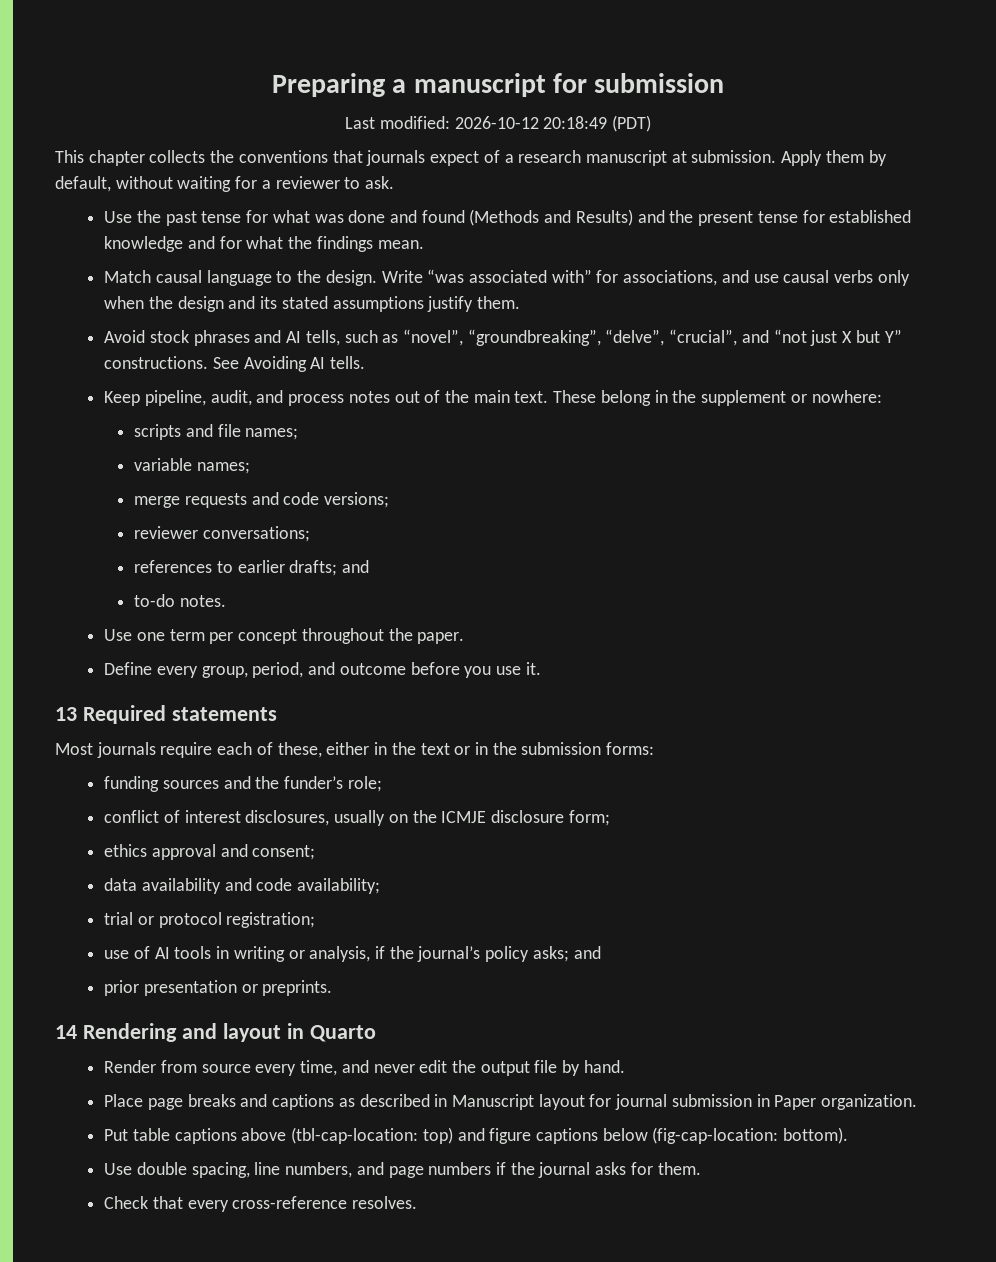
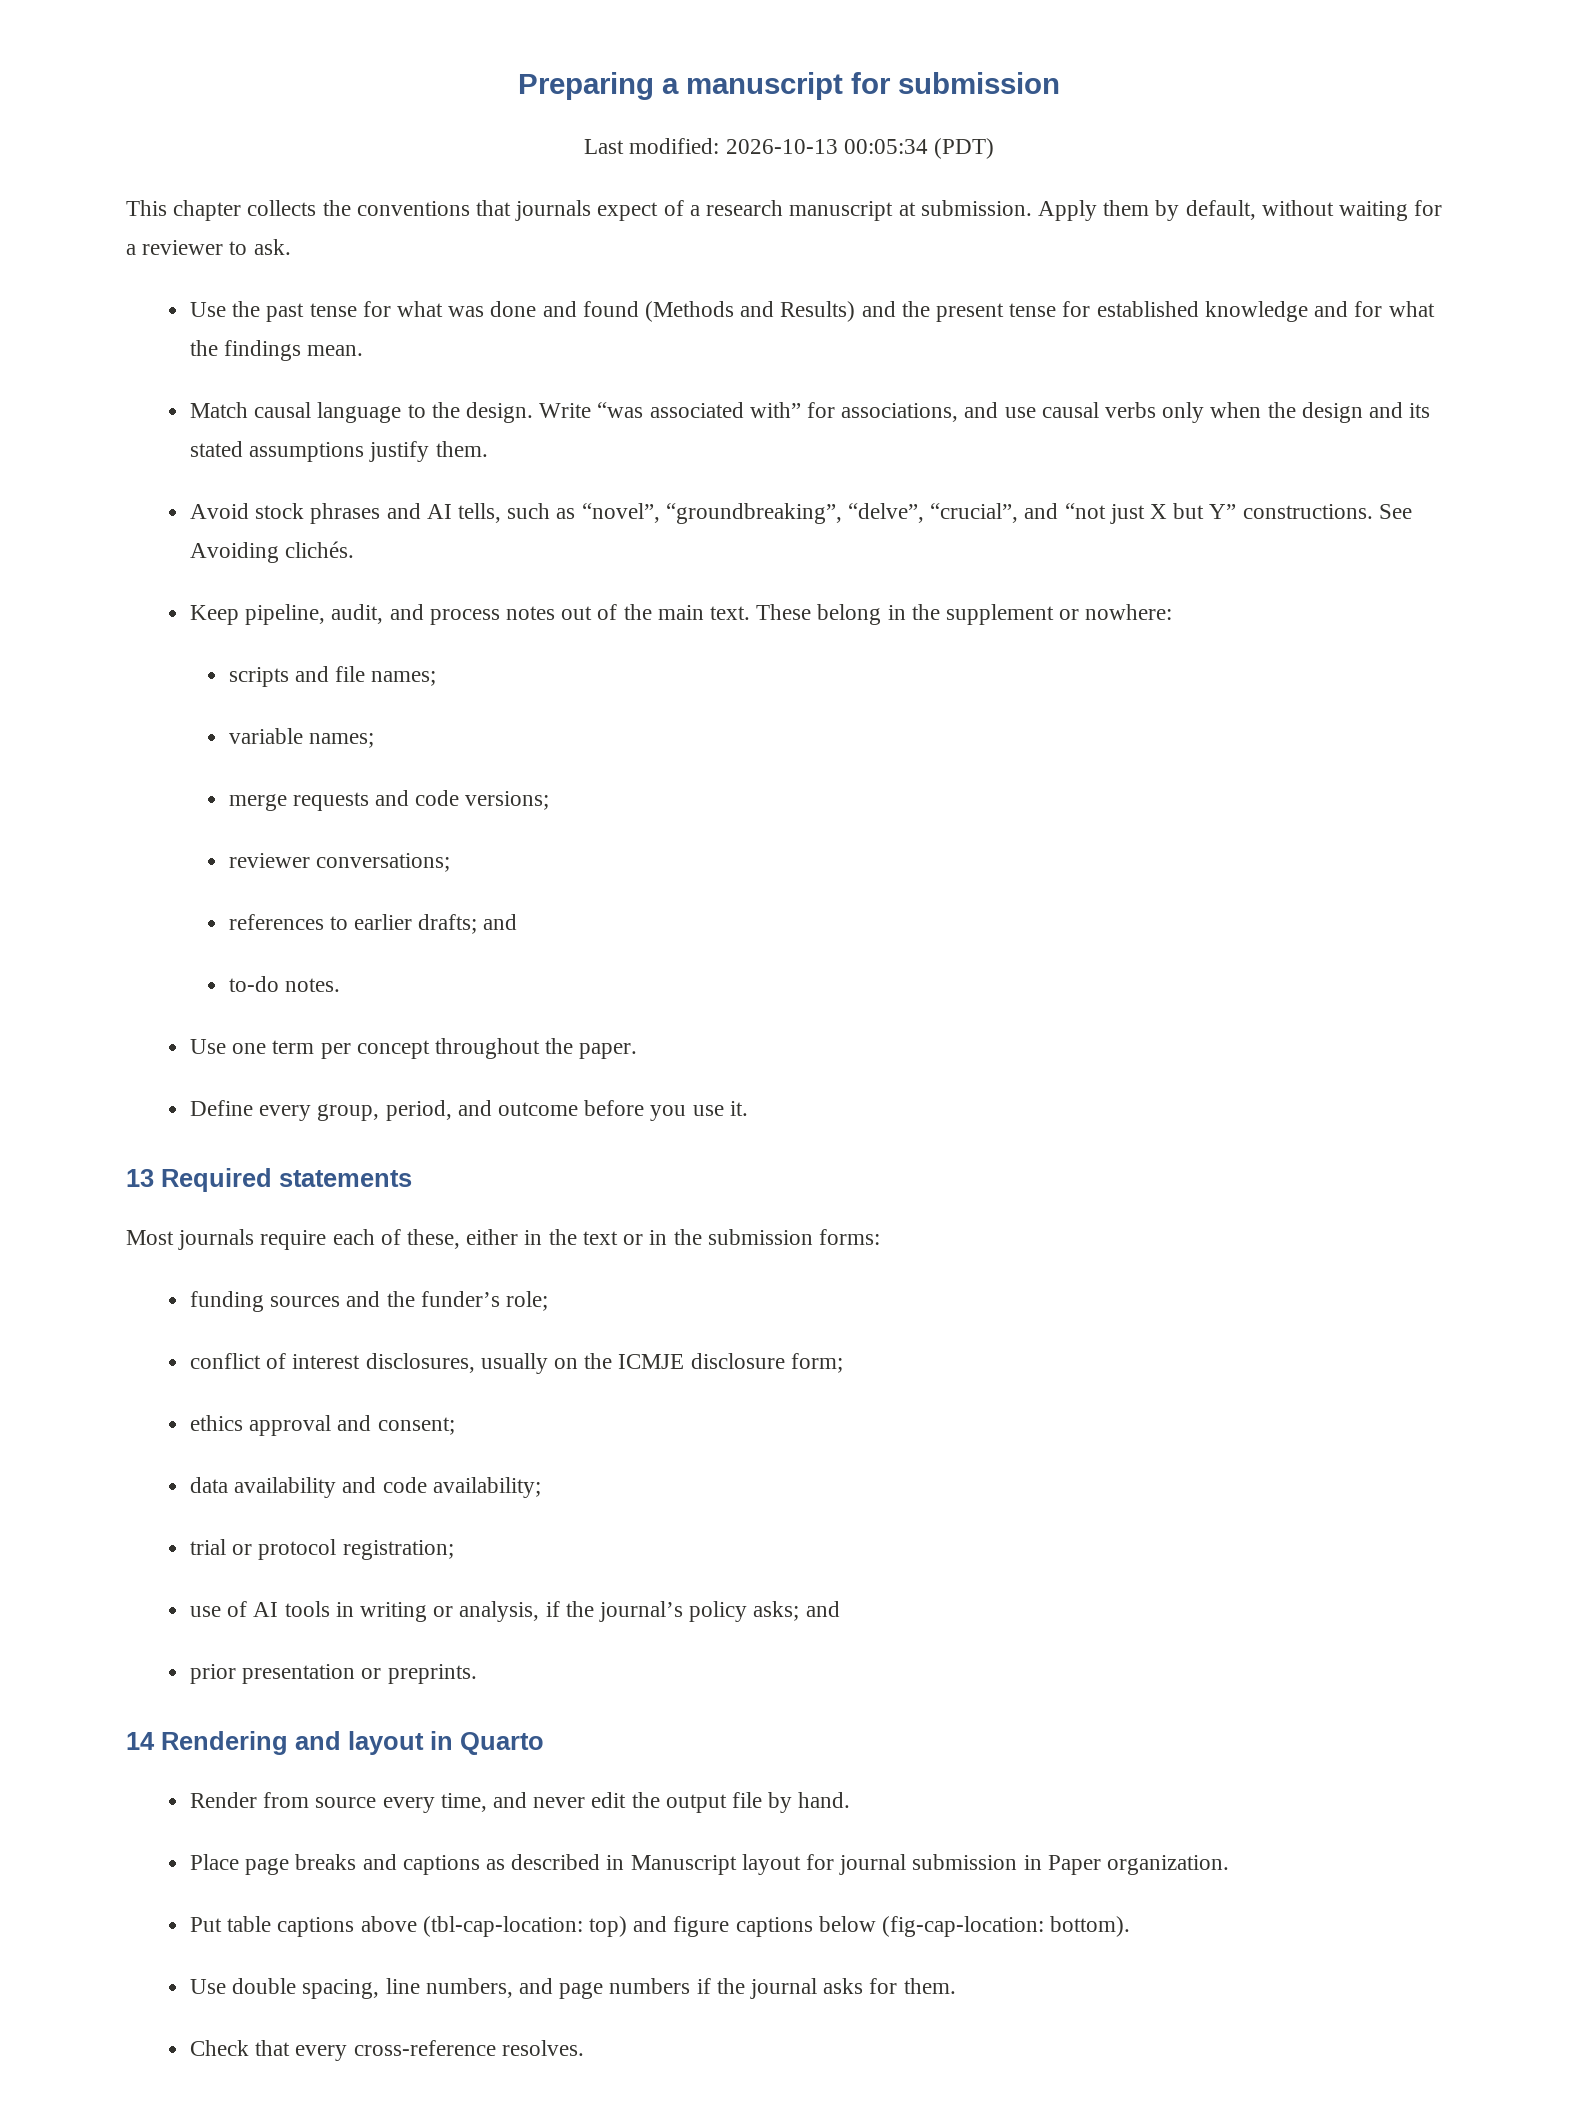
[454,116,608,129] 2026-10-12 20:18:49 -> [725,139,928,154] 2026-10-13 00:05:34
[310,356,366,369] AI tells. -> [285,541,355,558] clichés.

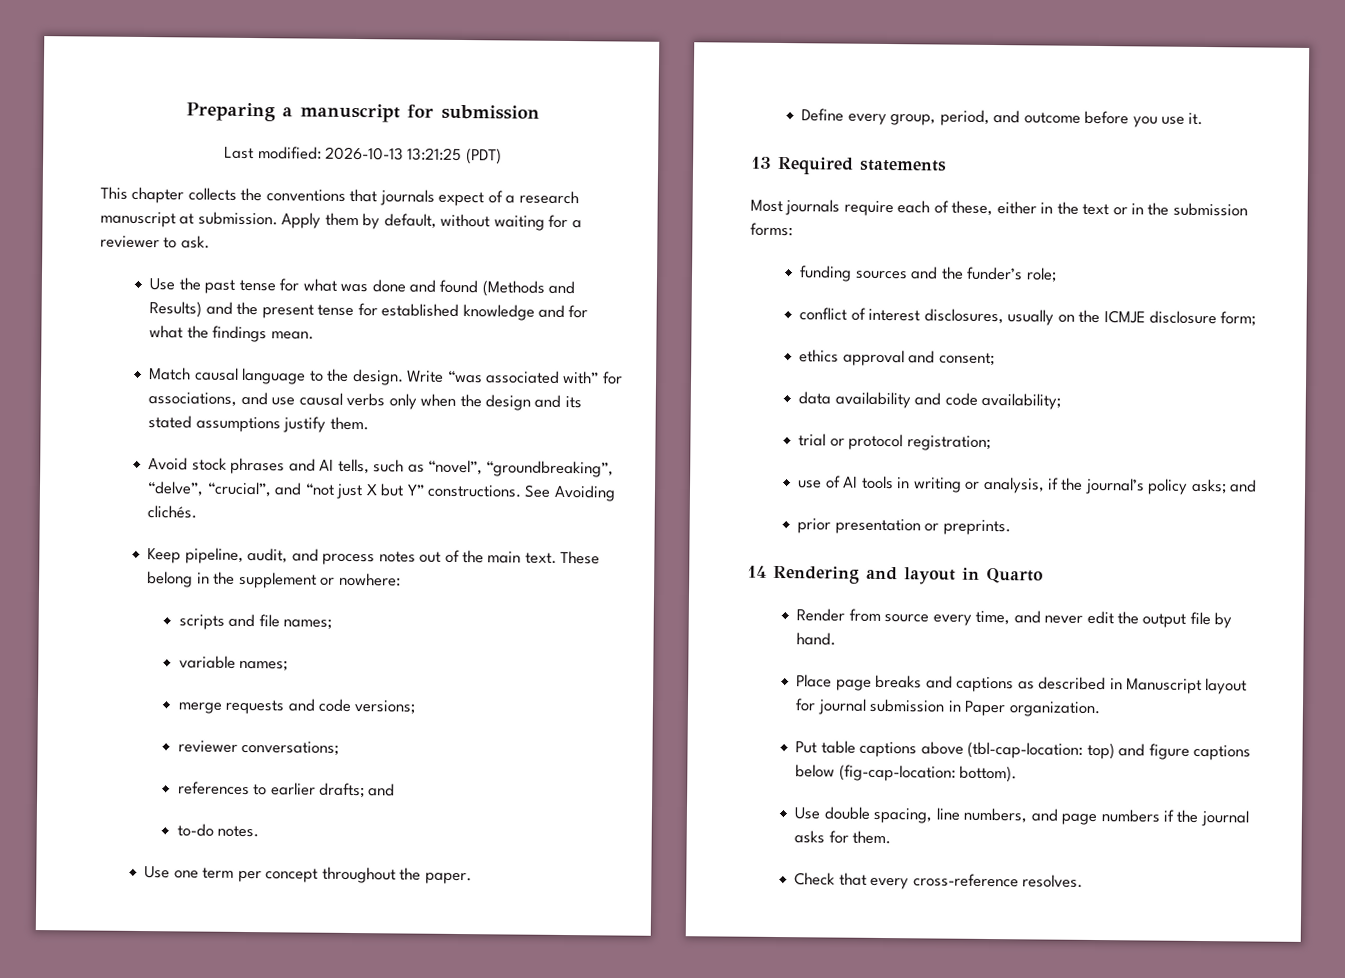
[843,139,928,154] 00:05:34 -> [407,147,463,162] 13:21:25

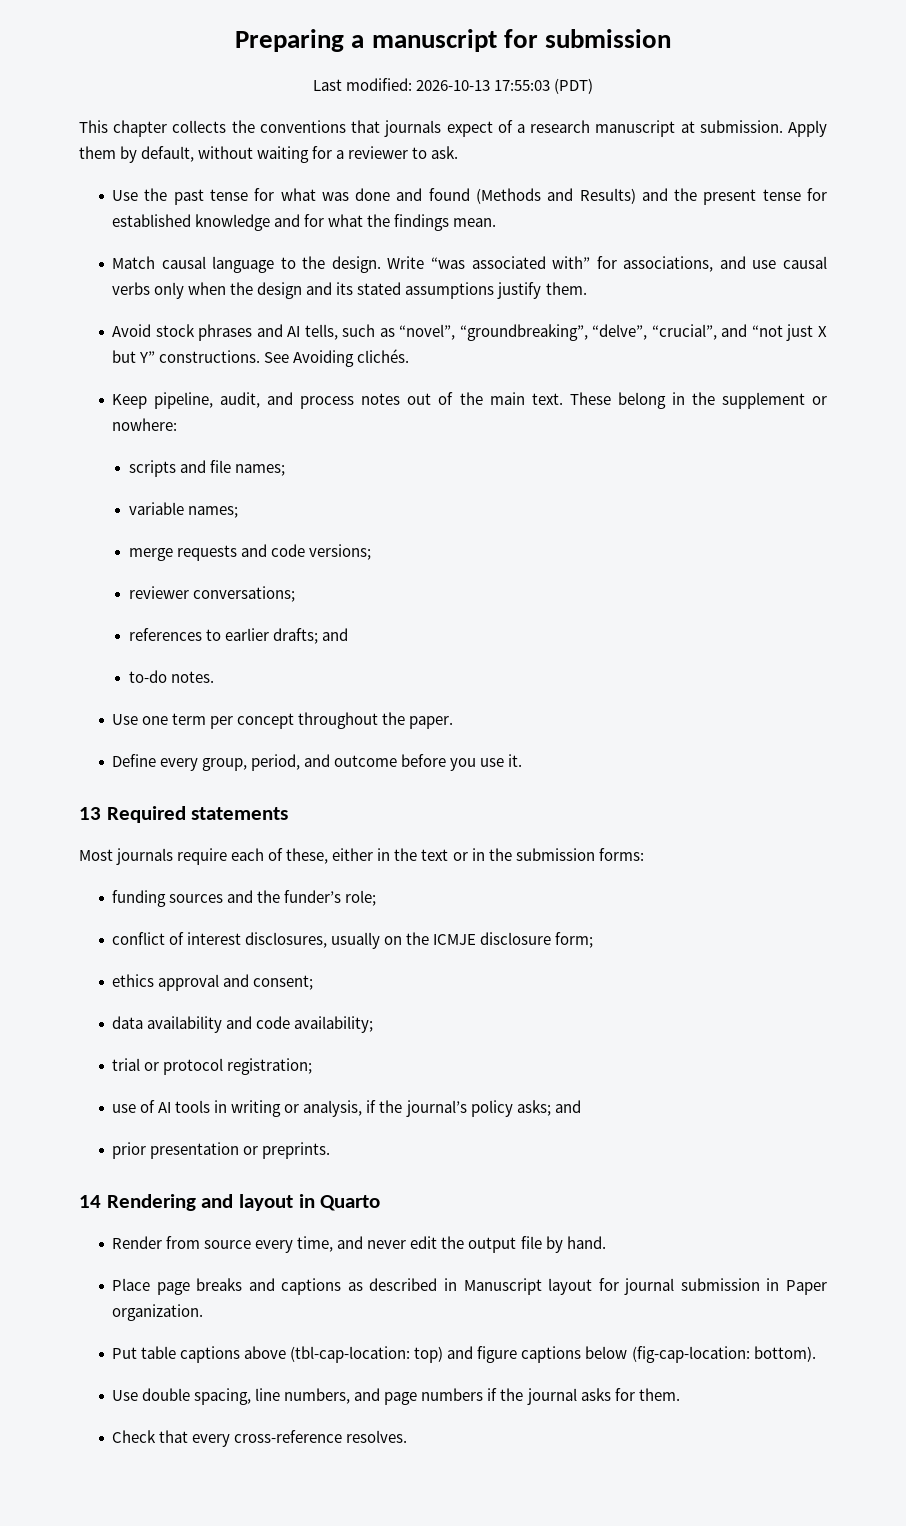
[407,147,463,162] 13:21:25 -> [494,80,551,91] 17:55:03

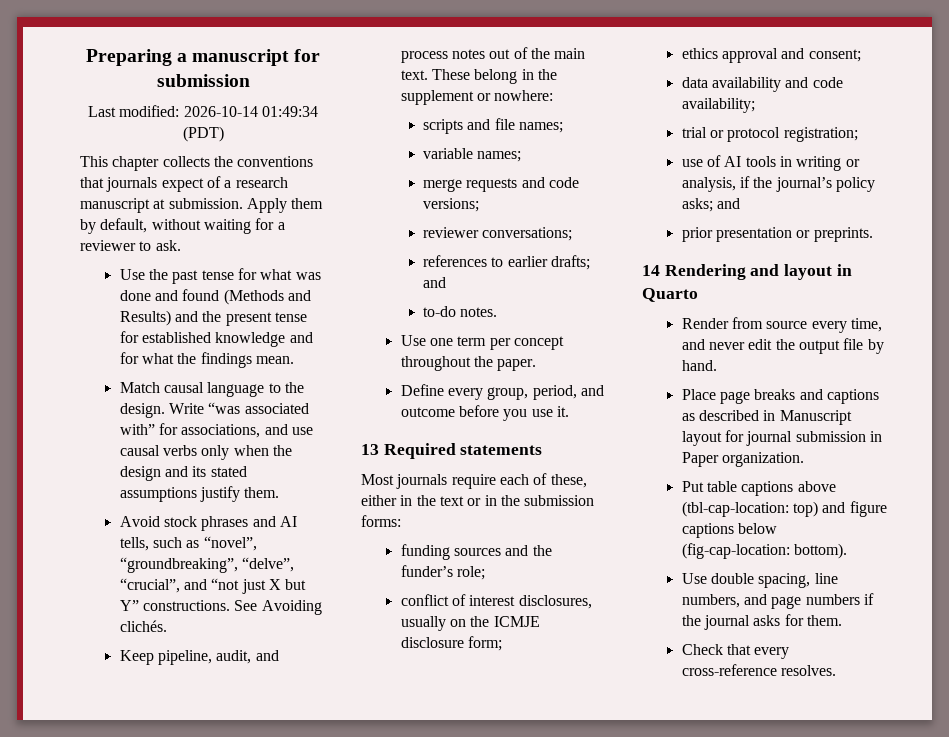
[416,80,551,91] 2026-10-13 17:55:03 -> [183,106,318,117] 2026-10-14 01:49:34

